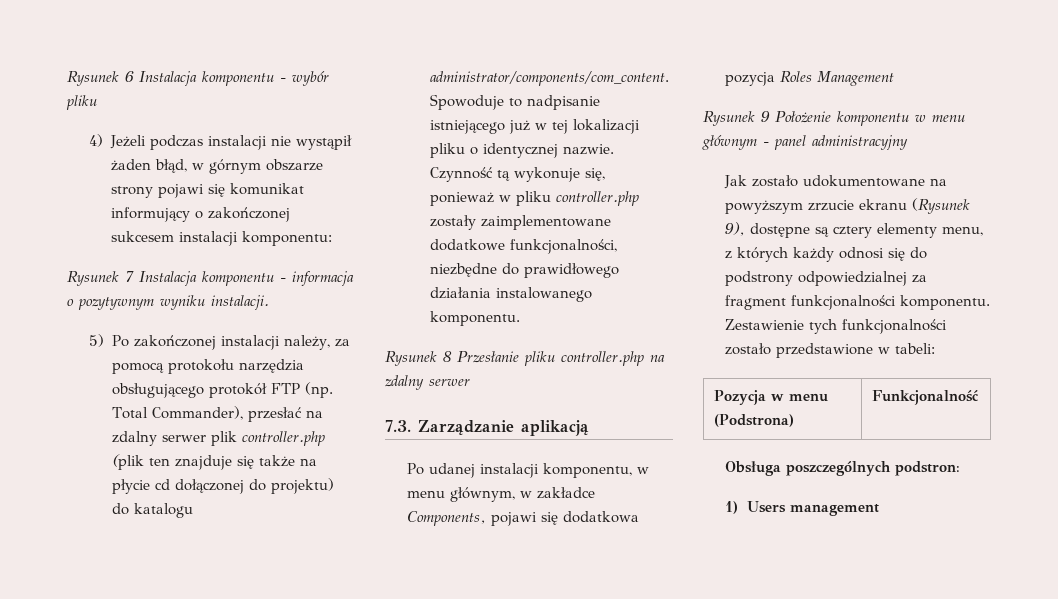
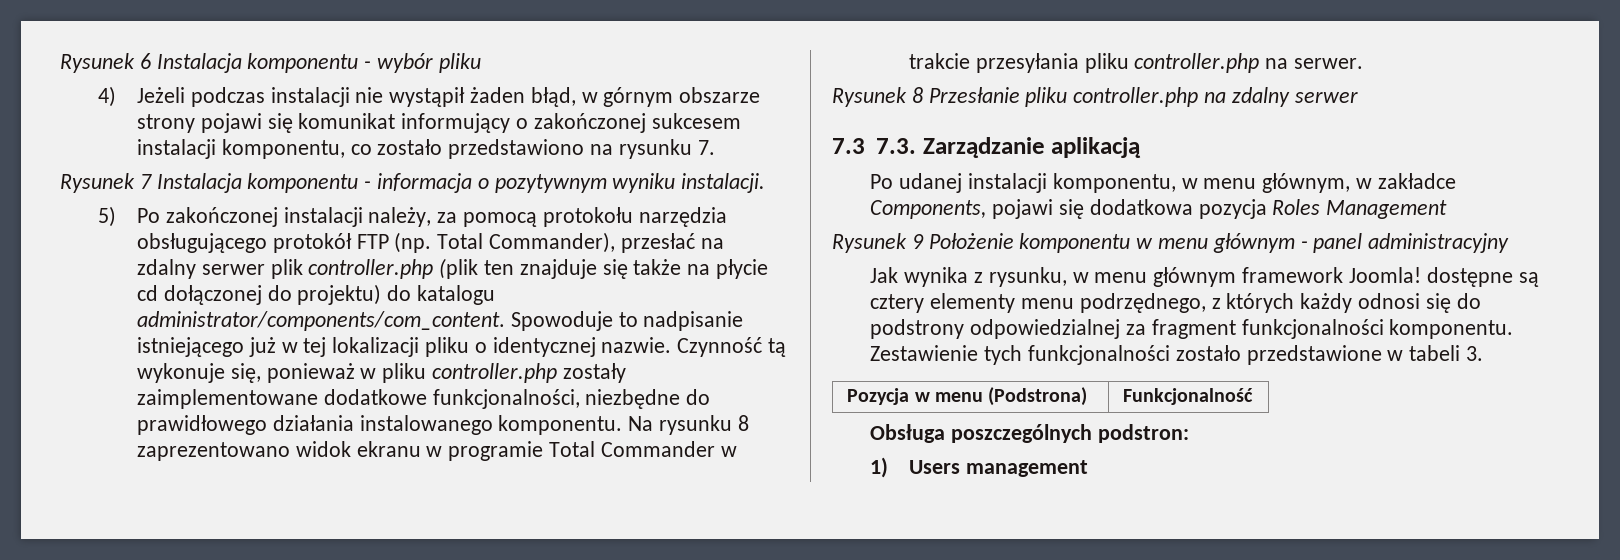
[242,231,333,246] komponentu: -> [221,139,715,159] komponentu, co zostało przedstawiono na rysunku 7.
(520, 318) none -> [628,415,749,435] [136,441,737,461] [908,53,1363,73] Na rysunku 8 zaprezentowano widok ekranu w programie Total Commander w trakcie przesyłania pliku controller.php na serwer.
(470, 382) none -> [832,138,865,154] 7.3
[752,175,948,187] [725,198,971,214] [725,222,746,236] zostało udokumentowane na powyższym zrzucie ekranu (Rysunek 9), -> [904,267,1421,287] wynika z rysunku, w menu głównym framework Joomla!
[942,226,984,236] menu, -> [1021,293,1206,313] menu podrzędnego,
[895,343,936,354] tabeli: -> [1409,345,1484,361] tabeli 3.

